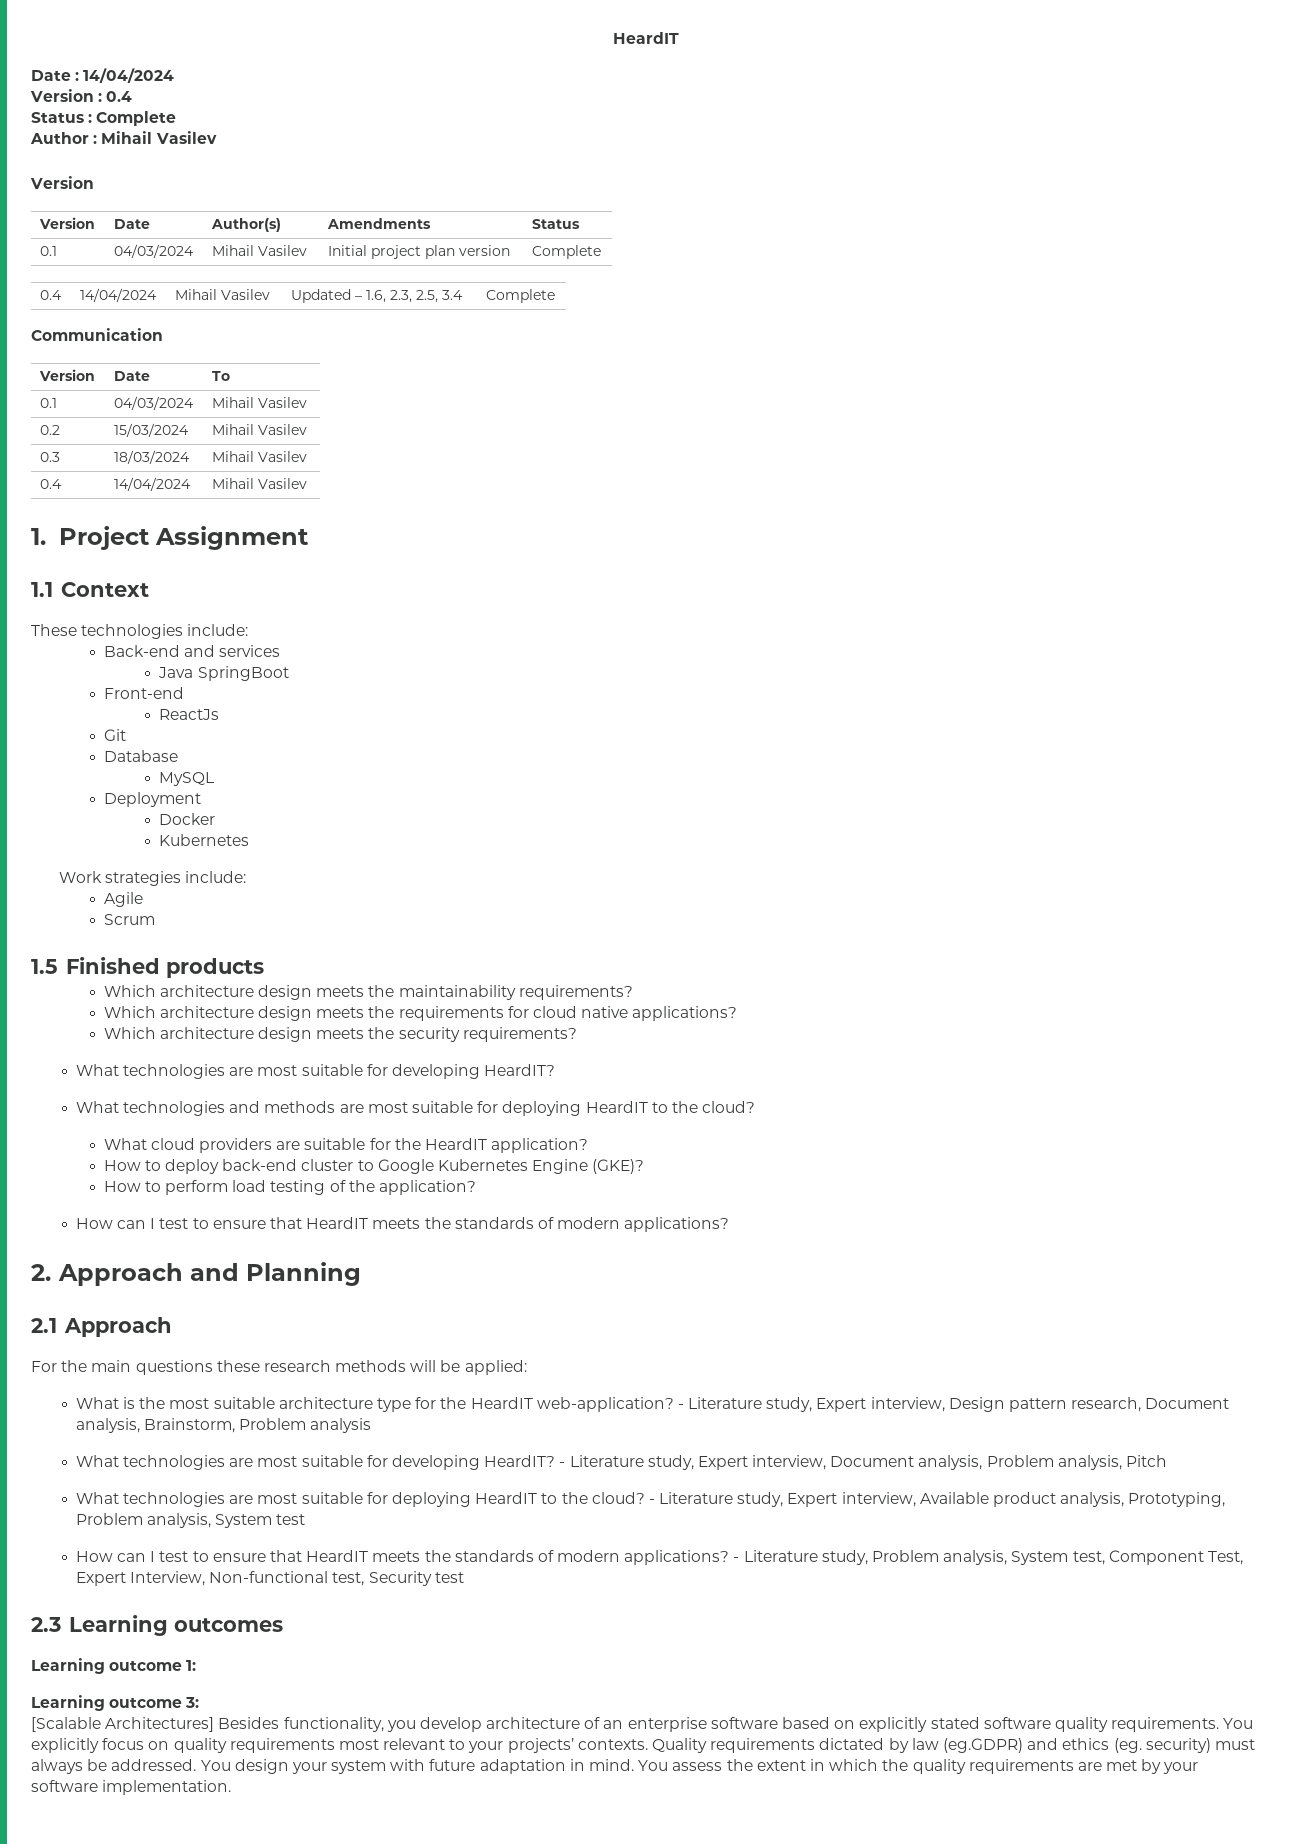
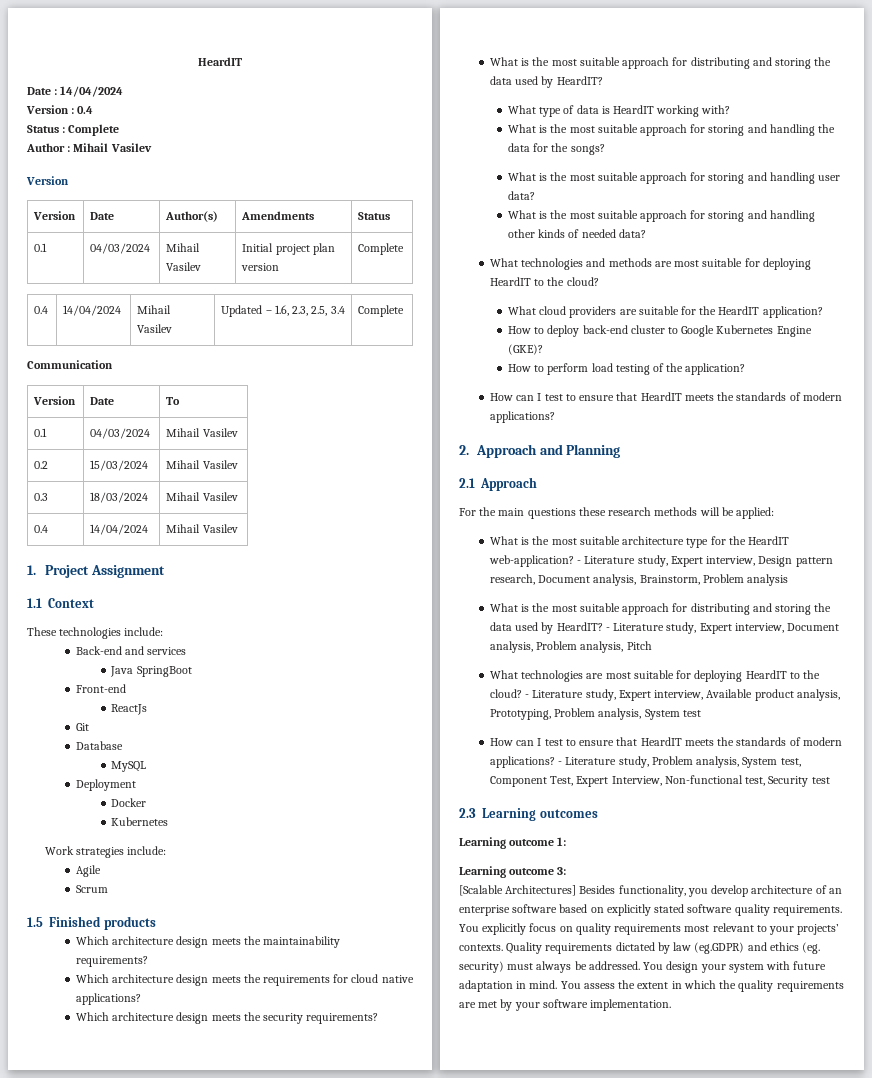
[123,1064,556,1079] technologies are most suitable for developing HeardIT? -> [521,57,832,69] [489,76,603,88] [507,105,731,117] [507,124,836,136] [507,143,605,155] [507,172,841,184] [507,191,535,200] [507,210,815,222] [507,229,646,238] is the most suitable approach for distributing and storing the data used by HeardIT? // What type of data is HeardIT working with? // What is the most suitable approach for storing and handling the data for the songs? // What is the most suitable approach for storing and handling user data? // What is the most suitable approach for storing and handling other kinds of needed data?
[123,1455,480,1470] technologies are most suitable for developing -> [521,603,832,615] [489,622,554,634] is the most suitable approach for distributing and storing the data used by

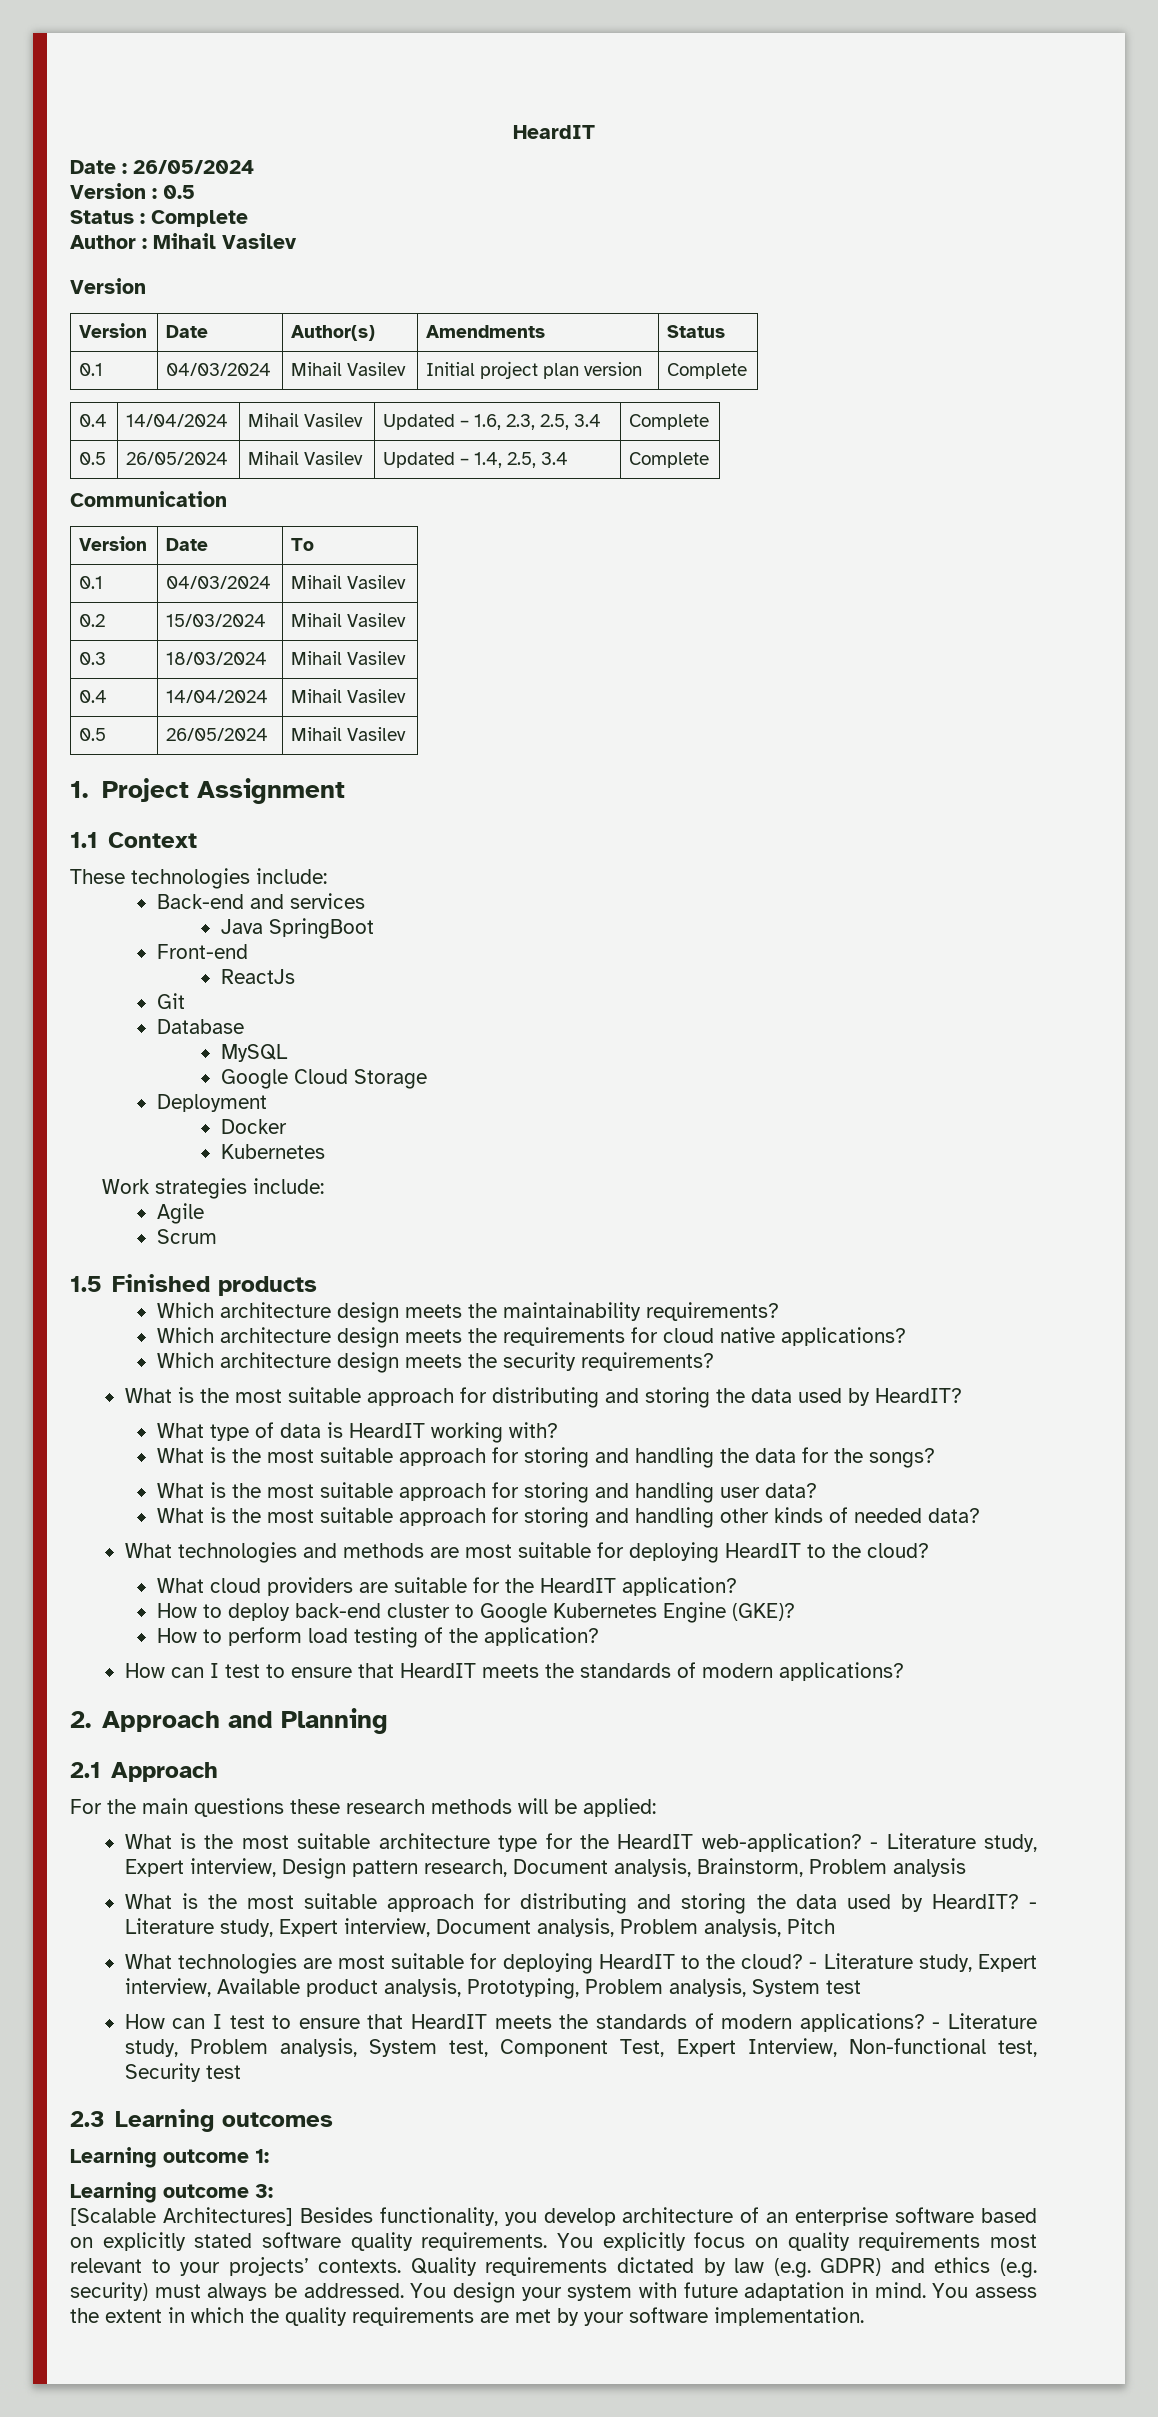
[60,86,124,97] 14/04/2024 -> [133,160,254,174] 26/05/2024
[77,106,94,114] 0.4 -> [163,185,195,199] 0.5
(405, 311) none -> [79,452,107,465] [126,452,229,465] [248,451,364,465] [383,452,569,468] [629,452,710,468] // 0.5 | 26/05/2024 | Mihail Vasilev | Updated – 1.4, 2.5, 3.4 | Complete
(238, 528) none -> [79,728,107,741] [166,728,269,741] [291,727,407,741] // 0.5 | 26/05/2024 | Mihail Vasilev
(147, 766) none -> [220,1069,427,1089] // Google Cloud Storage
[694,942,745,954] (eg.GDPR) -> [773,2258,882,2278] (e.g. GDPR)
[802,942,821,954] (eg. -> [999,2258,1037,2278] (e.g.

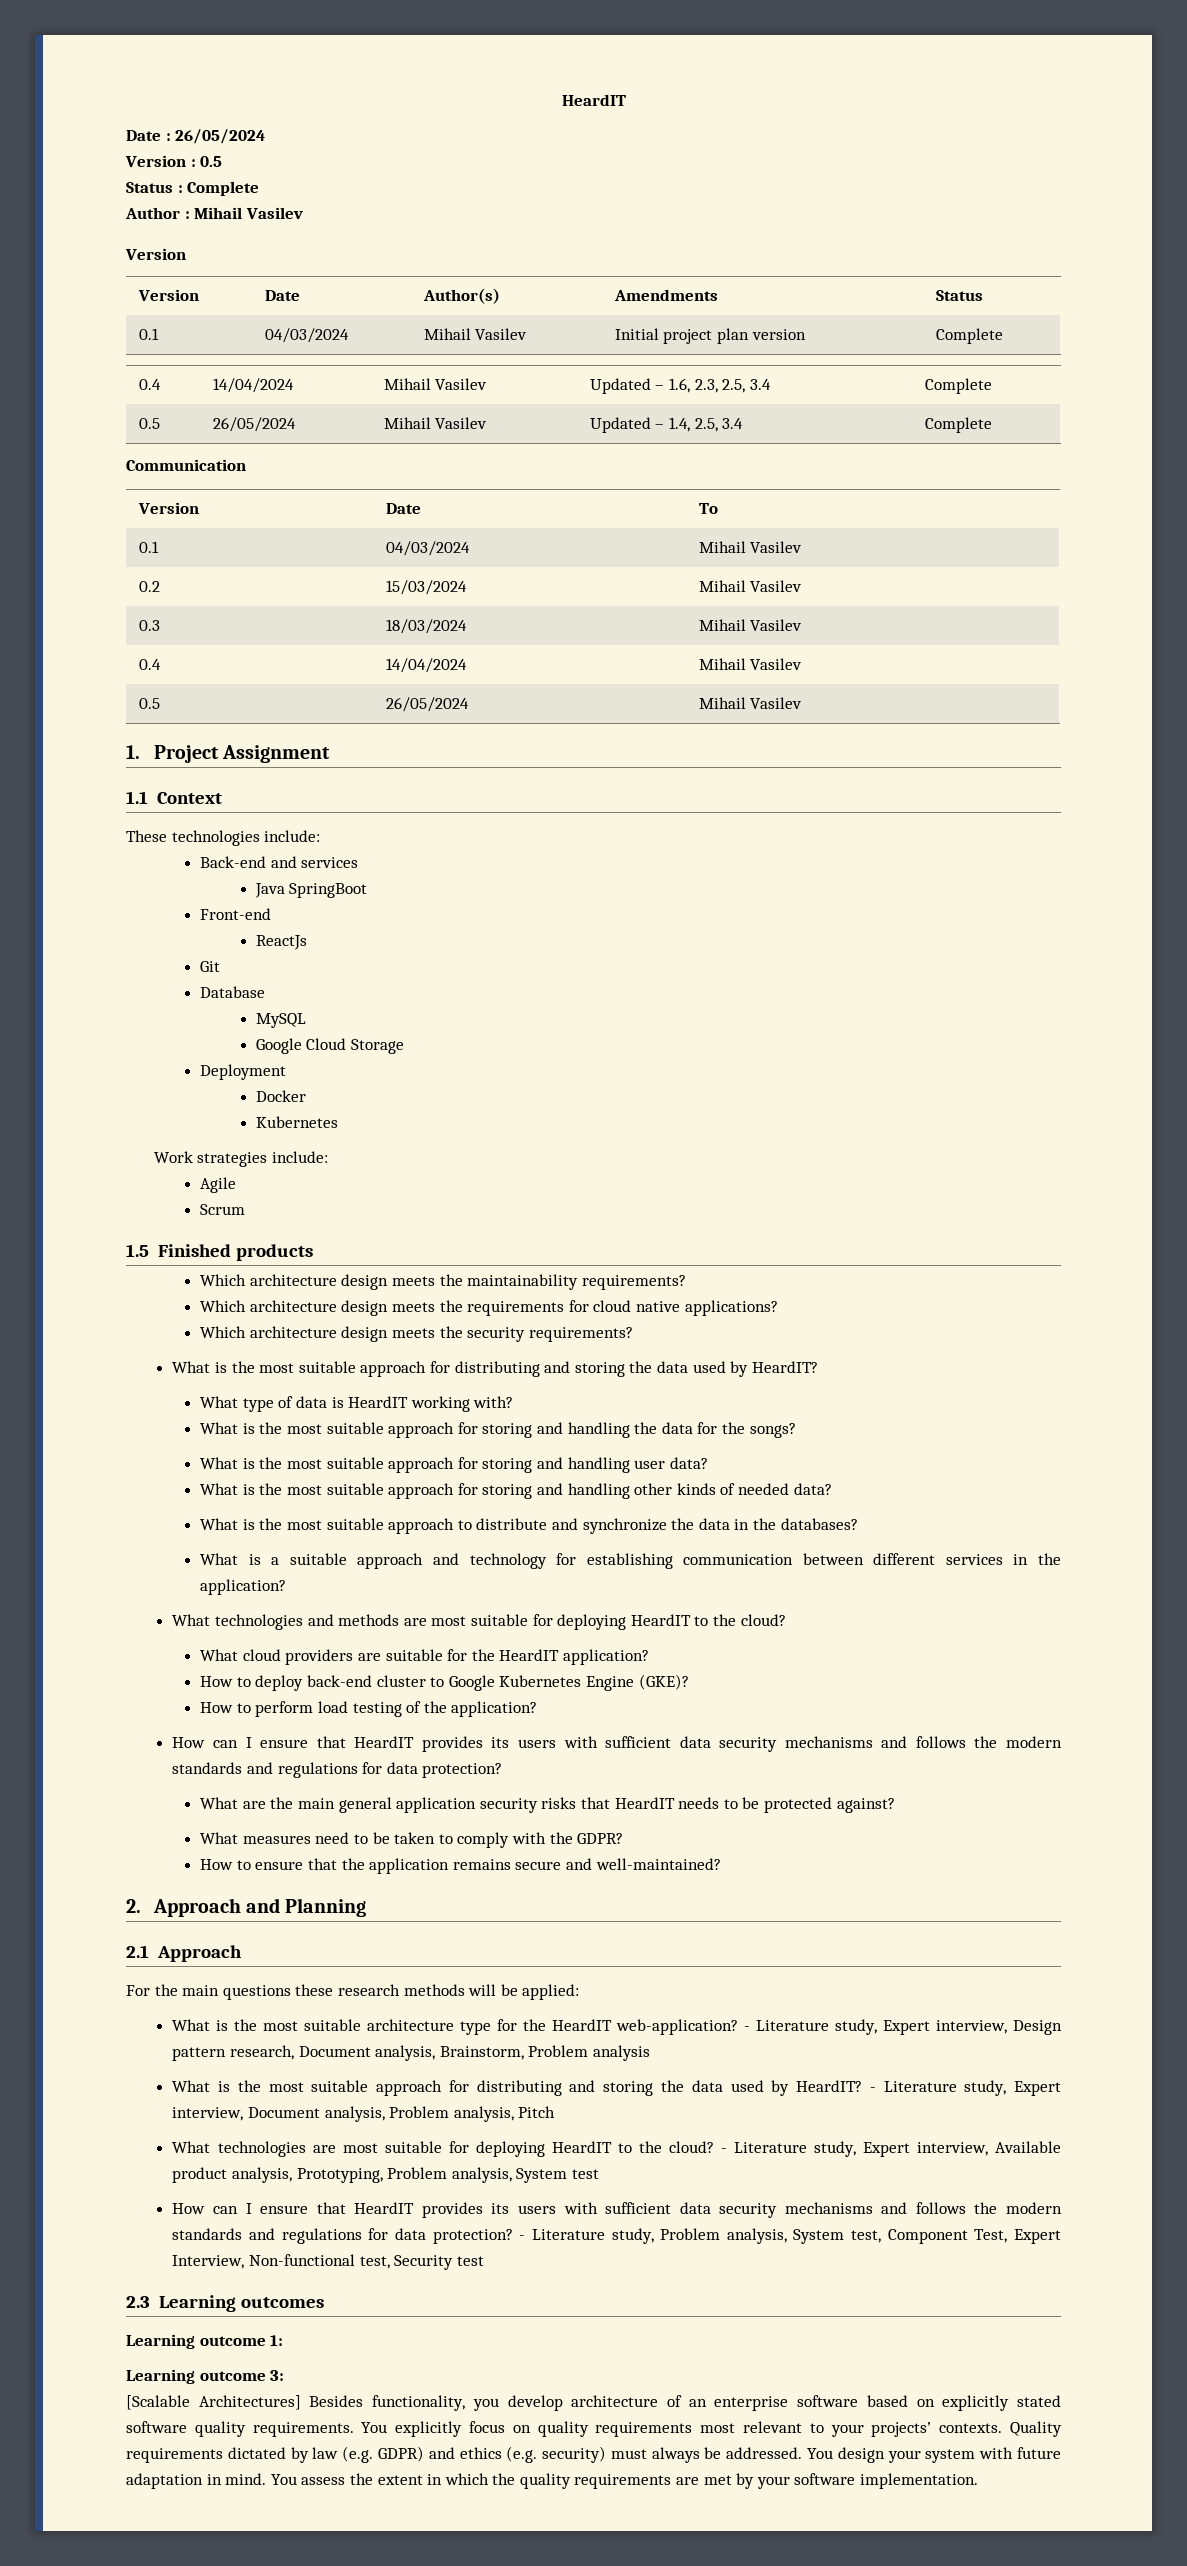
(980, 1515) none -> [200,1518,858,1534] [200,1553,1062,1569] [200,1579,287,1595] // What is the most suitable approach to distribute and synchronize the data in the databases? // What is a suitable approach and technology for establishing communication between different services in the application?
[224,1662,904,1681] test to ensure that HeardIT meets the standards of modern applications? -> [260,1736,1063,1752] [172,1762,503,1778] [200,1797,895,1813] [200,1832,624,1848] [200,1858,721,1874] ensure that HeardIT provides its users with sufficient data security mechanisms and follows the modern standards and regulations for data protection? // What are the main general application security risks that HeardIT needs to be protected against? // What measures need to be taken to comply with the GDPR? // How to ensure that the application remains secure and well-maintained?
[229,2013,925,2032] test to ensure that HeardIT meets the standards of modern applications? -> [260,2202,1063,2218] [172,2228,513,2244] ensure that HeardIT provides its users with sufficient data security mechanisms and follows the modern standards and regulations for data protection?

